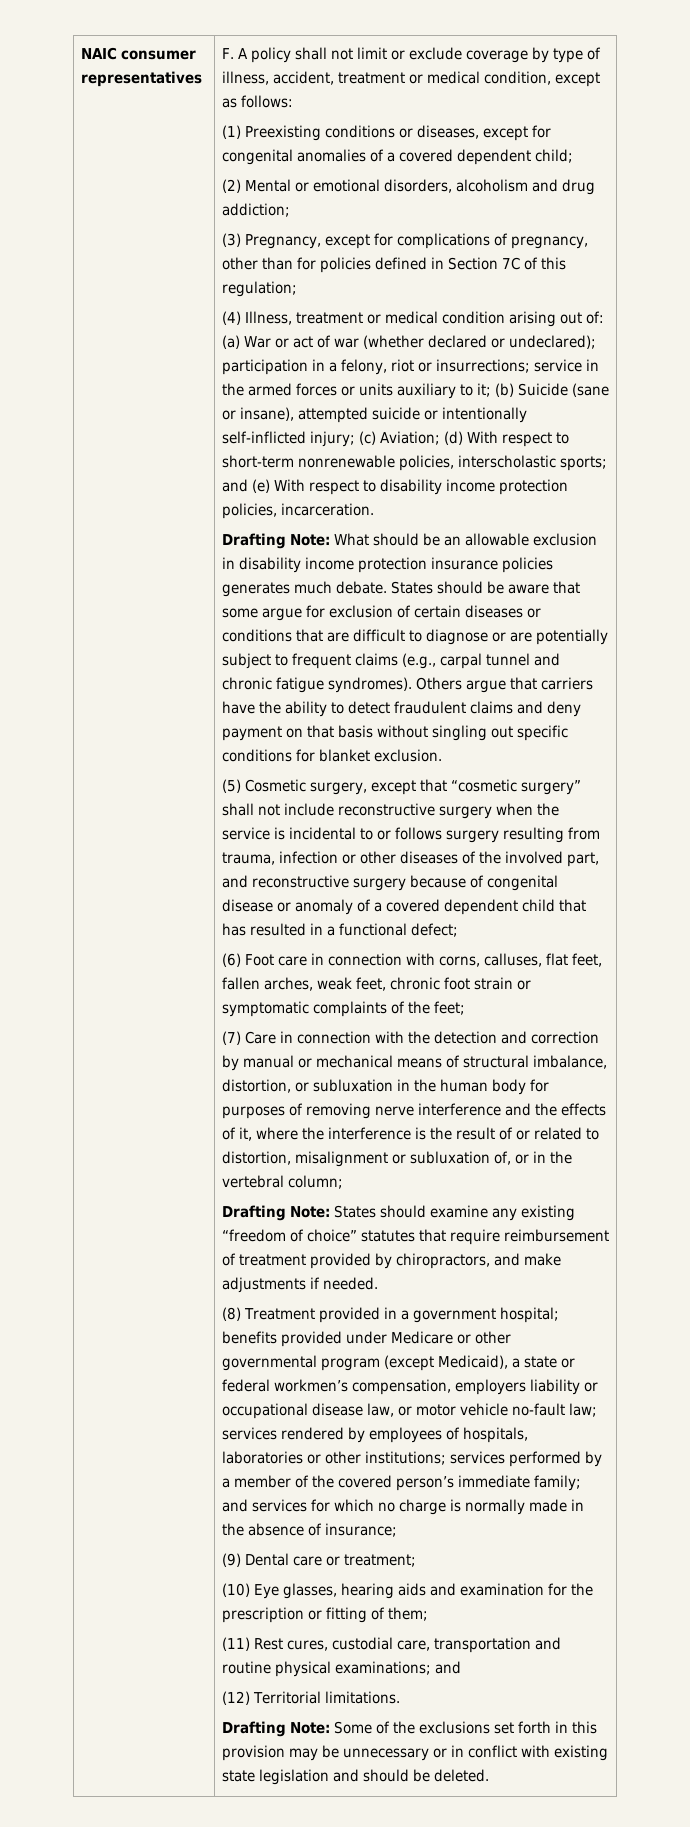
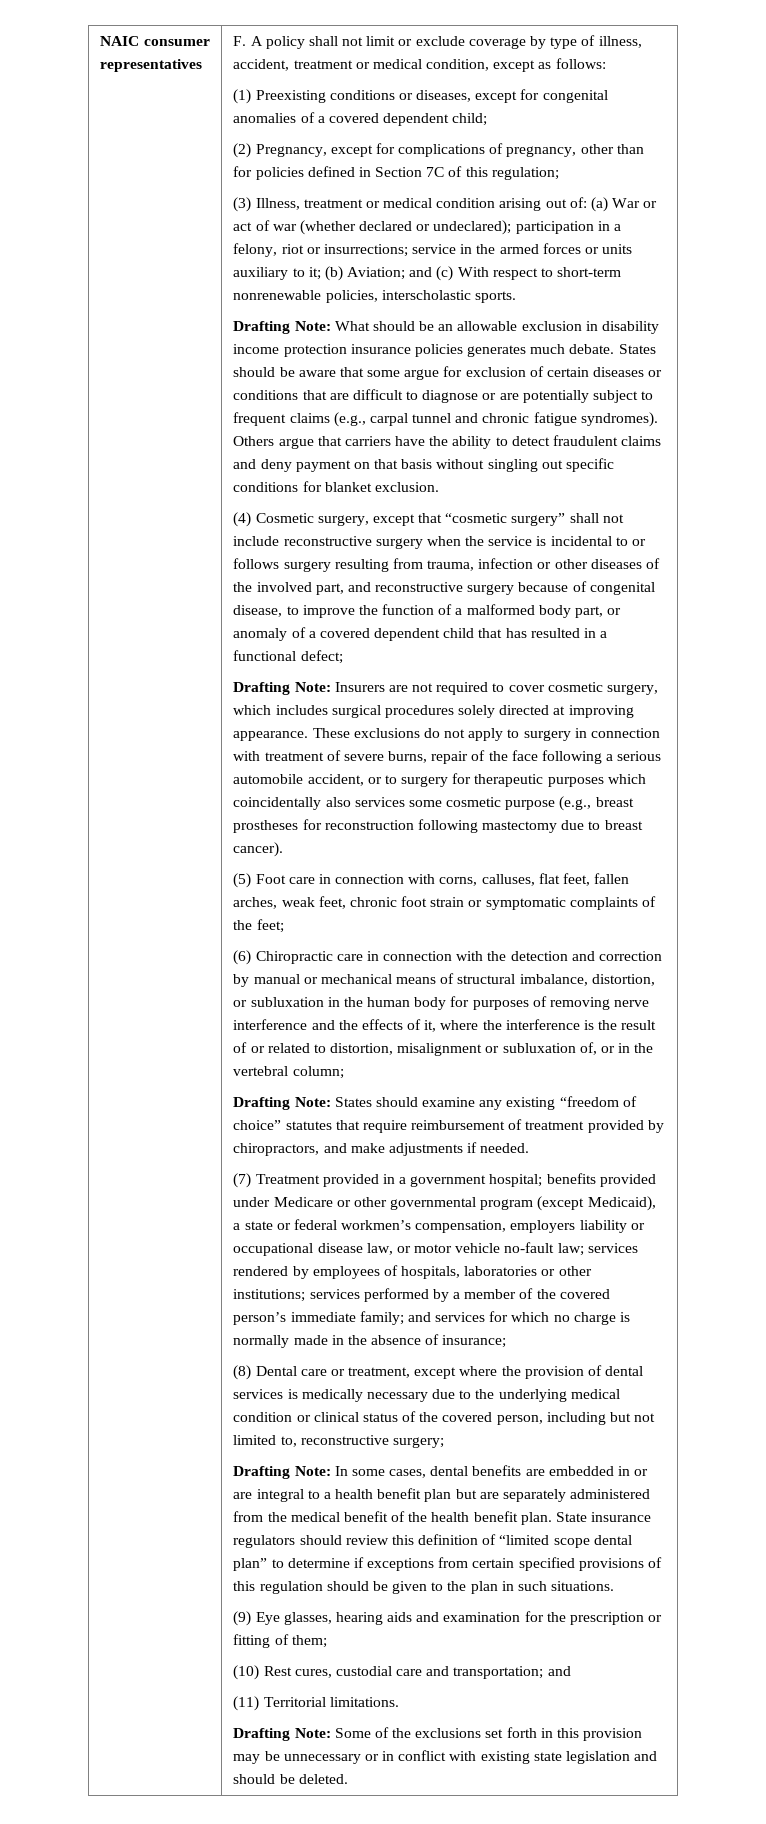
[244,179,595,195] [221,203,290,217] [221,233,241,247] Mental or emotional disorders, alcoholism and drug addiction; // (3) -> (252, 150) none
[221,311,241,325] (4) -> [233,197,252,212] (3)
[518,383,610,397] [221,407,527,423] [221,431,463,447] Suicide (sane or insane), attempted suicide or intentionally self-inflicted injury; (c) Aviation; (d) -> [347,266,454,281] Aviation; and (c)
[559,456,607,471] [221,479,568,495] [221,503,374,519] sports; and (e) With respect to disability income protection policies, incarceration. -> [474,291,516,303] sports.
[221,779,241,793] (5) -> [233,512,252,527] (4)
[221,899,273,912] disease -> [233,604,603,618] disease, to improve the function of a malformed body part,
[221,953,241,967] (6) -> [233,682,658,695] [233,705,634,718] [233,728,660,741] [233,750,662,764] [233,773,646,787] [233,796,634,811] [233,819,643,833] [233,842,284,857] [233,873,252,888] Drafting Note: Insurers are not required to cover cosmetic surgery, which includes surgical procedures solely directed at improving appearance. These exclusions do not apply to surgery in connection with treatment of severe burns, repair of the face following a serious automobile accident, or to surgery for therapeutic purposes which coincidentally also services some cosmetic purpose (e.g., breast prostheses for reconstruction following mastectomy due to breast cancer). // (5)
[221,1031,276,1045] (7) Care -> [233,950,363,965] (6) Chiropractic care
[221,1307,241,1321] (8) -> [233,1173,252,1188] (7)
[221,1553,241,1567] (9) -> [233,1365,252,1380] (8)
[343,1554,416,1567] [221,1583,250,1597] treatment; // (10) -> [348,1365,644,1379] [233,1389,620,1402] [233,1411,656,1425] [233,1435,444,1448] [233,1465,649,1479] [233,1488,651,1502] [233,1511,652,1525] [233,1534,632,1548] [233,1557,662,1571] [233,1581,615,1594] [233,1611,252,1626] treatment, except where the provision of dental services is medically necessary due to the underlying medical condition or clinical status of the covered person, including but not limited to, reconstructive surgery; // Drafting Note: In some cases, dental benefits are embedded in or are integral to a health benefit plan but are separately administered from the medical benefit of the health benefit plan. State insurance regulators should review this definition of “limited scope dental plan” to determine if exceptions from certain specified provisions of this regulation should be given to the plan in such situations. // (9)
[221,1637,250,1651] (11) -> [233,1665,260,1680] (10)
[396,1637,561,1653] [221,1661,431,1677] care, transportation and routine physical examinations; -> [396,1666,544,1679] care and transportation;
[221,1691,250,1705] (12) -> [233,1696,260,1711] (11)

